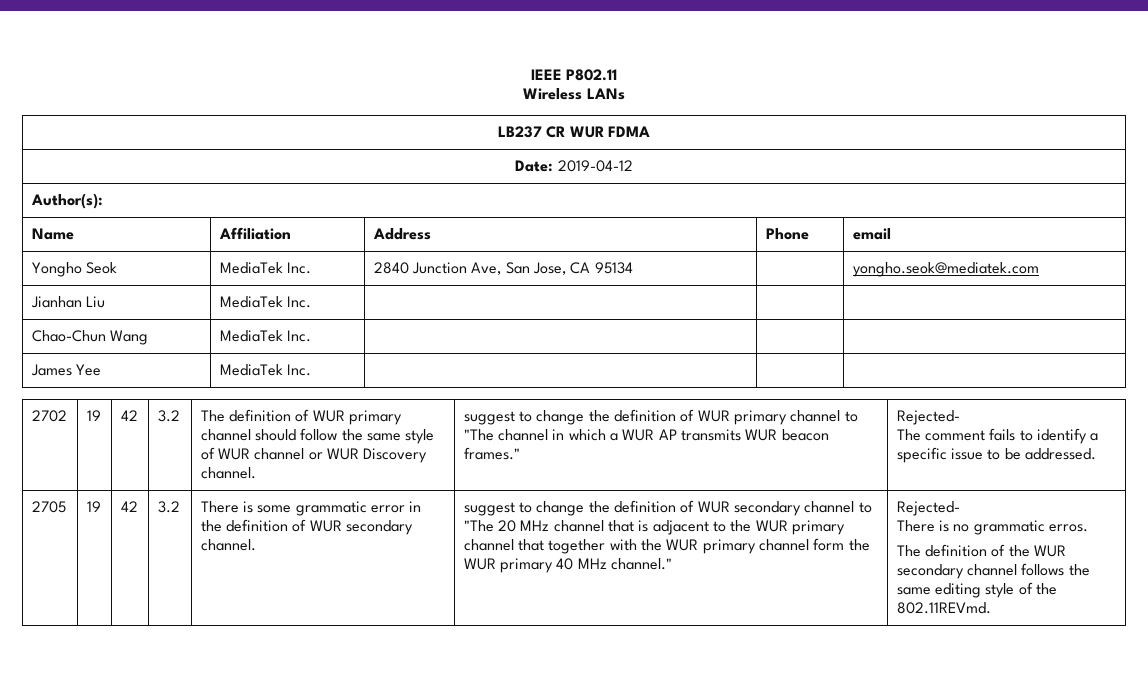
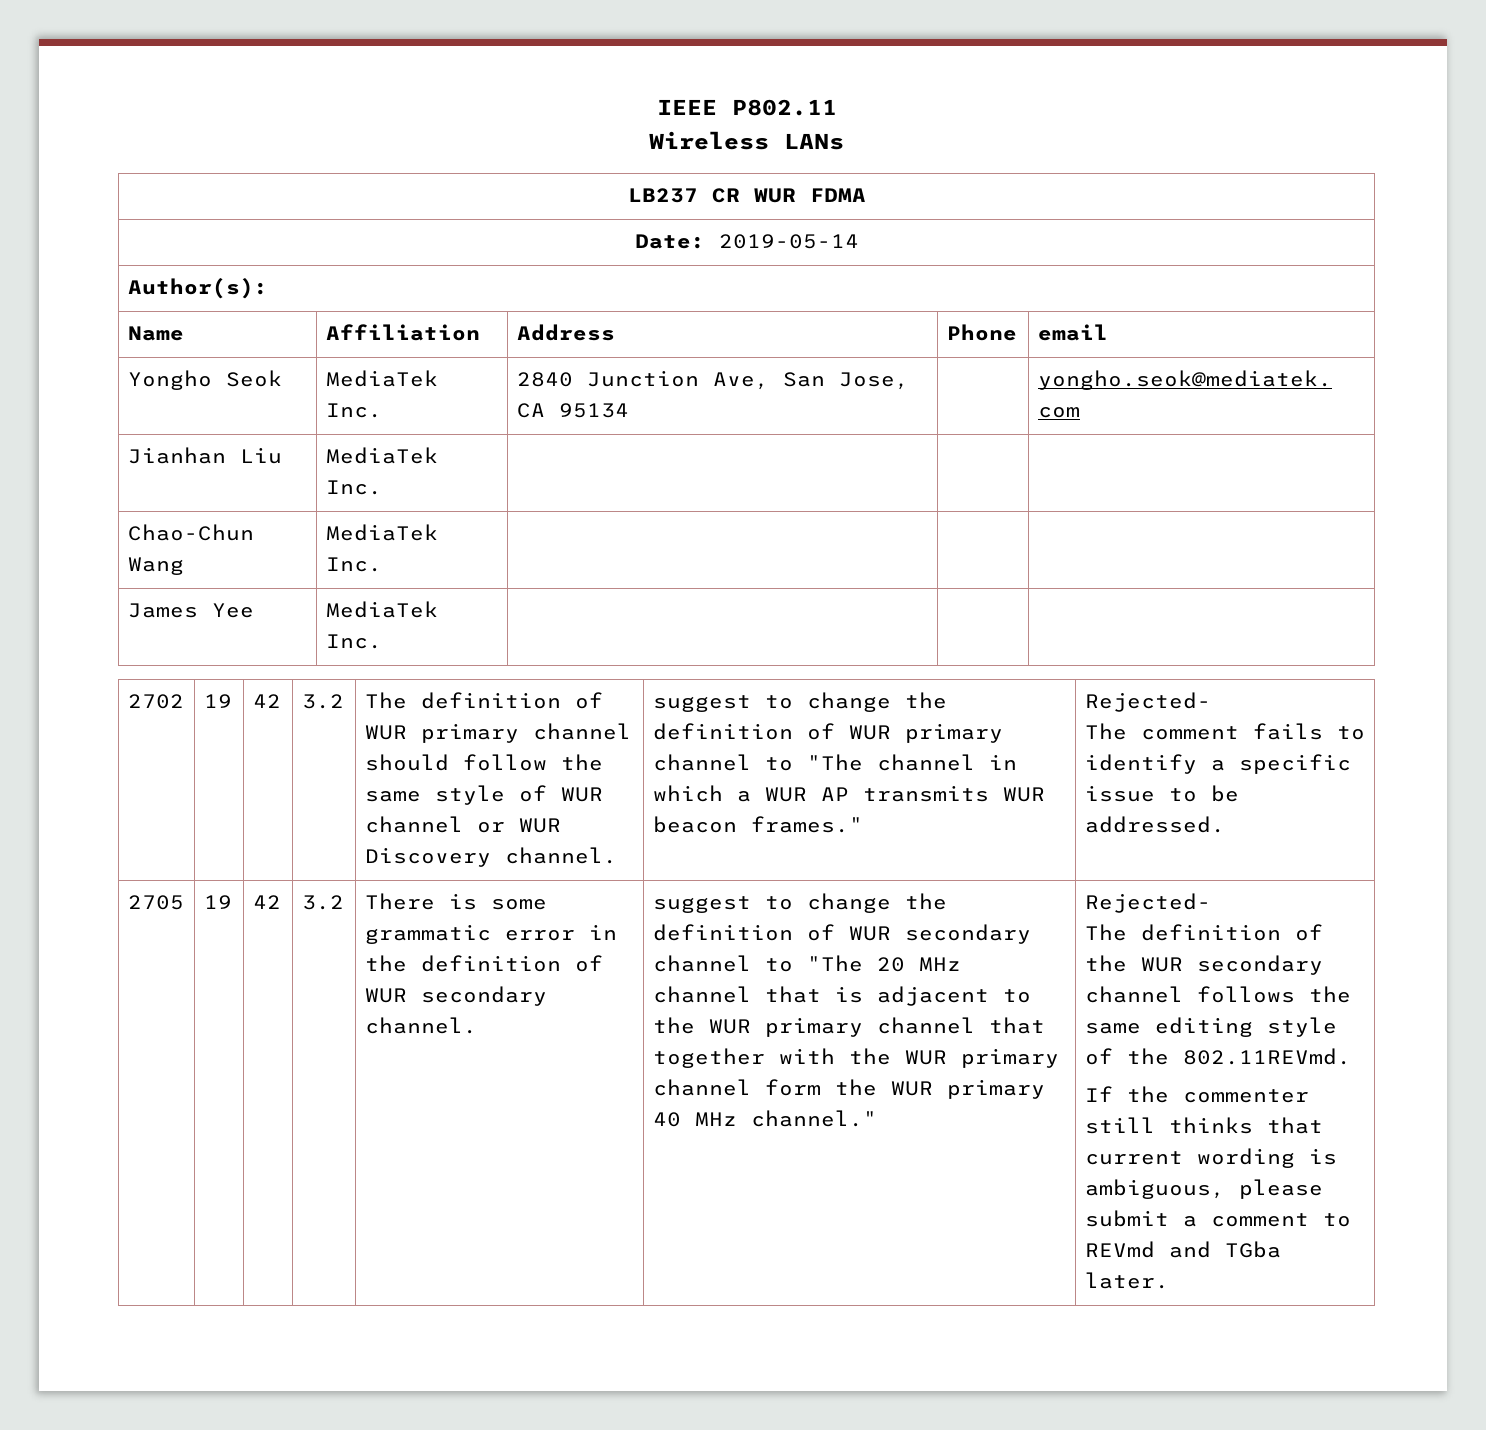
[557,160,633,172] 2019-04-12 -> [718,234,859,249] 2019-05-14
[896,520,1088,535] // There is no grammatic erros. -> (1211, 903) none
(991, 608) none -> [1084,1086,1309,1103] [1084,1117,1323,1134] [1084,1148,1337,1168] [1084,1179,1323,1199] [1084,1210,1351,1227] [1084,1241,1281,1258] [1084,1272,1169,1289] // If the commenter still thinks that current wording is ambiguous, please submit a comment to REVmd and TGba later.

